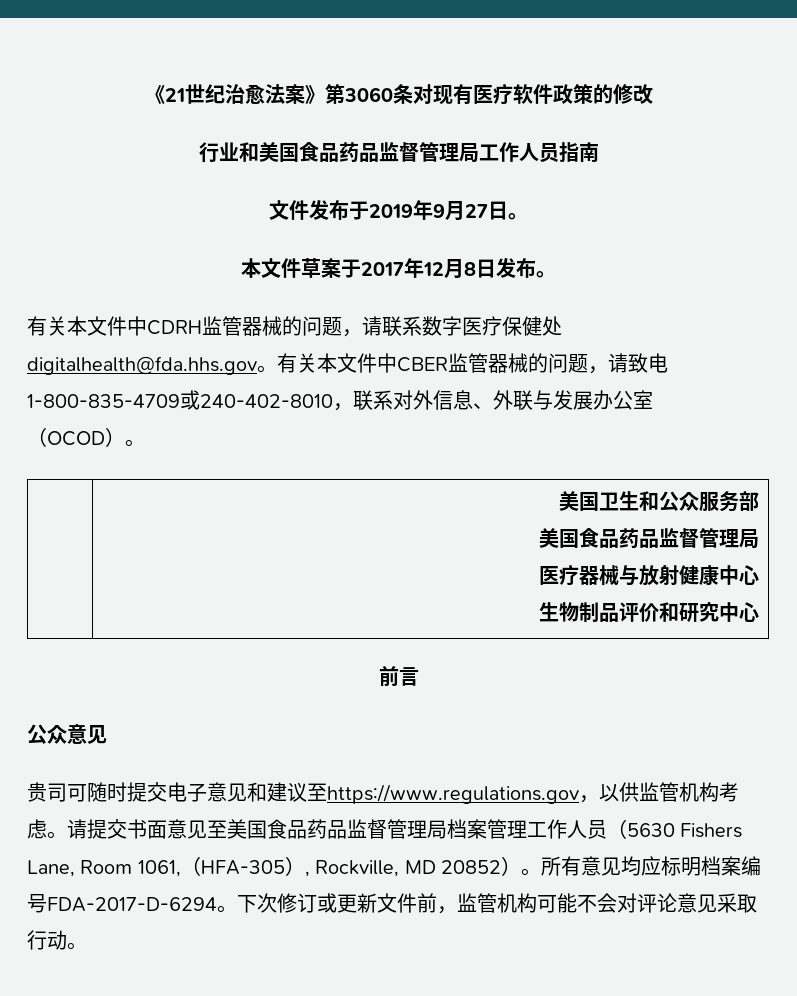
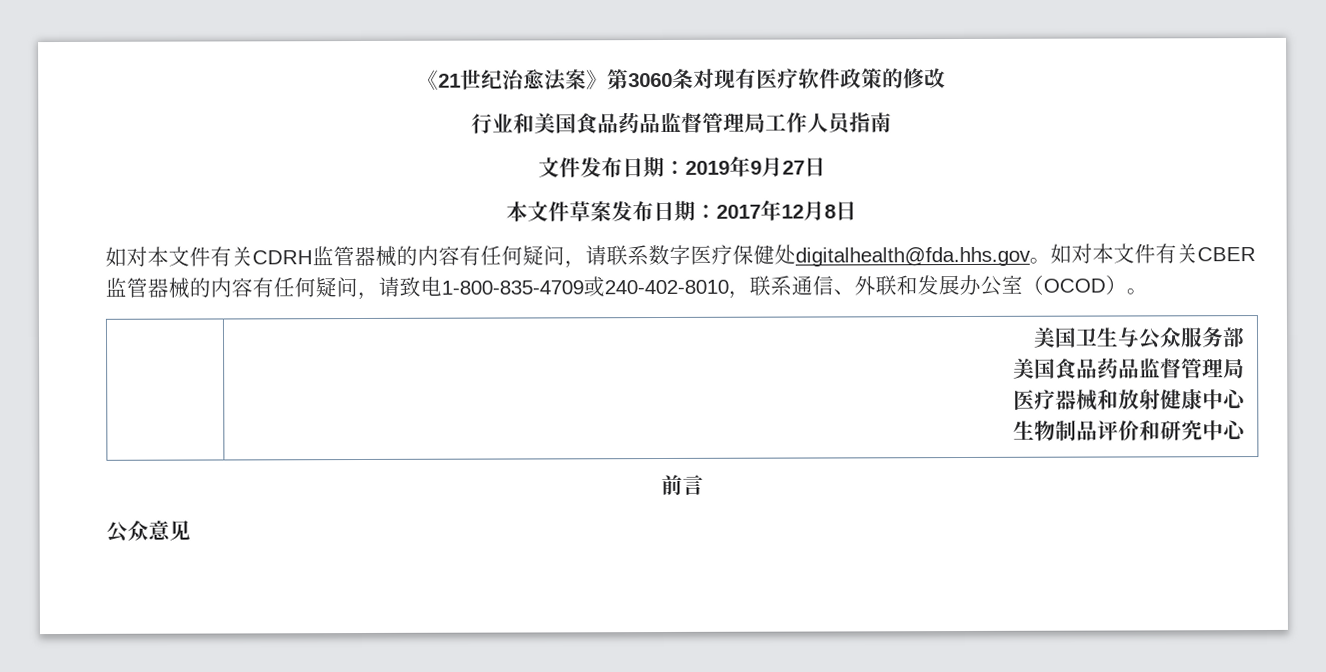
[349,201,369,220] 于 -> [621,156,686,178] 日期：
[508,213,528,220] 。 -> (826, 167) none
[341,259,361,278] 于 -> [611,200,717,222] 发布日期：
[496,258,556,278] [27,316,342,336] 发布。 // 有关本文件中CDRH监管器械的问题 -> [105,245,565,267] // 如对本文件有关CDRH监管器械的内容有任何疑问
[277,353,588,373] 有关本文件中CBER监管器械的问题 -> [1050,243,1256,264] [105,277,358,299] 如对本文件有关CBER监管器械的内容有任何疑问
[393,390,553,411] 对外信息、外联与 -> [791,275,918,296] 通信、外联和
[638,491,659,511] 和 -> [1117,327,1141,348] 与
[618,565,639,586] 与 -> [1097,389,1120,410] 和
[27,782,739,804] [27,819,743,839] [27,856,761,877] [27,893,757,914] [27,930,87,950] // 贵司可随时提交电子意见和建议至https://www.regulations.gov，以供监管机构考虑。请提交书面意见至美国食品药品监督管理局档案管理工作人员（5630 Fishers Lane, Room 1061,（HFA-305）, Rockville, MD 20852）。所有意见均应标明档案编号FDA-2017-D-6294。下次修订或更新文件前，监管机构可能不会对评论意见采取行动。 -> (191, 530) none

